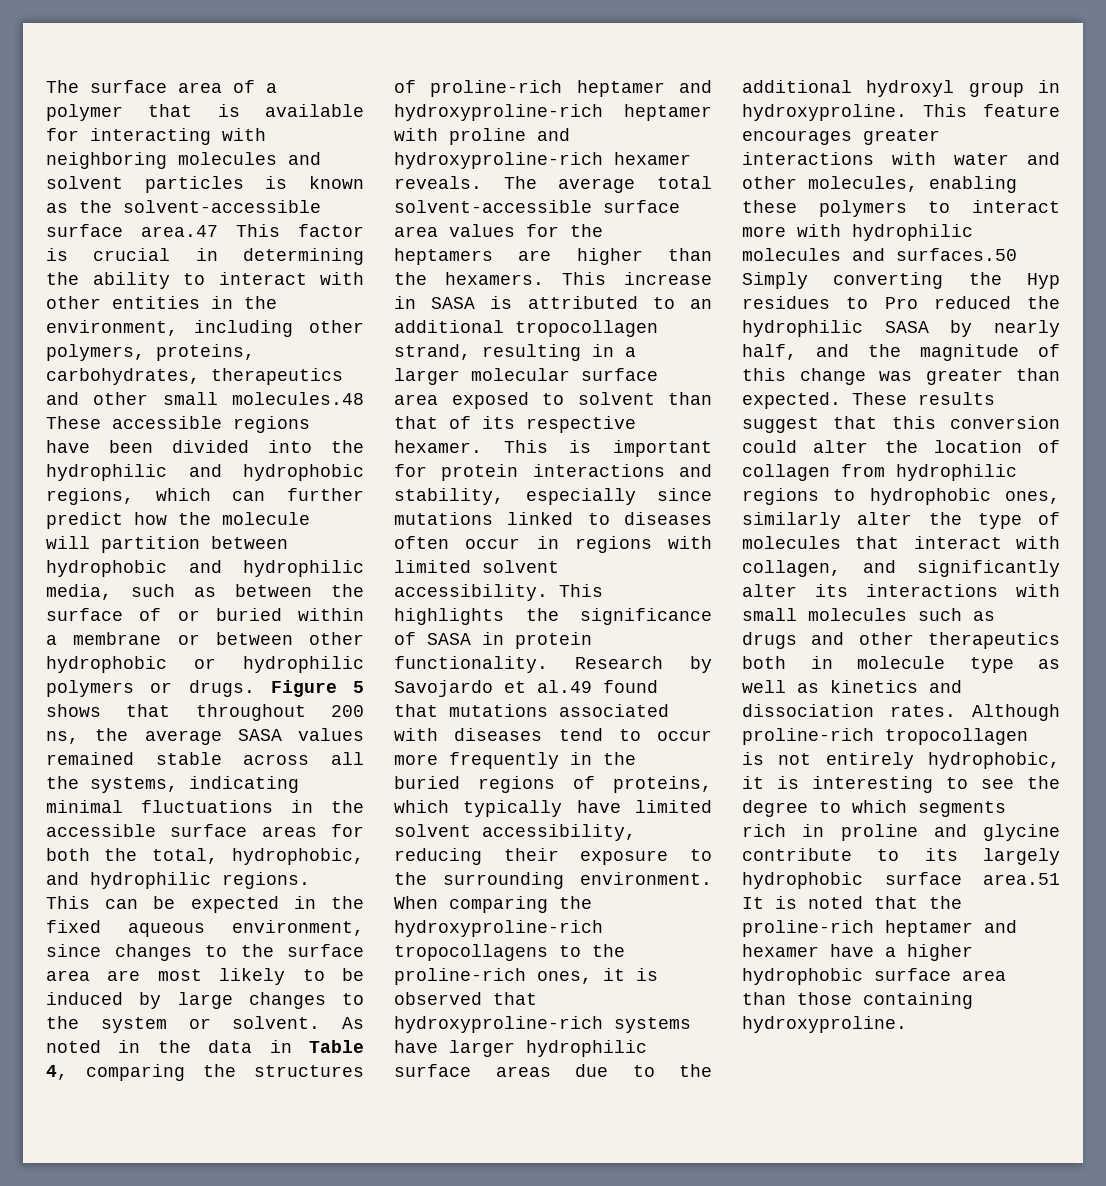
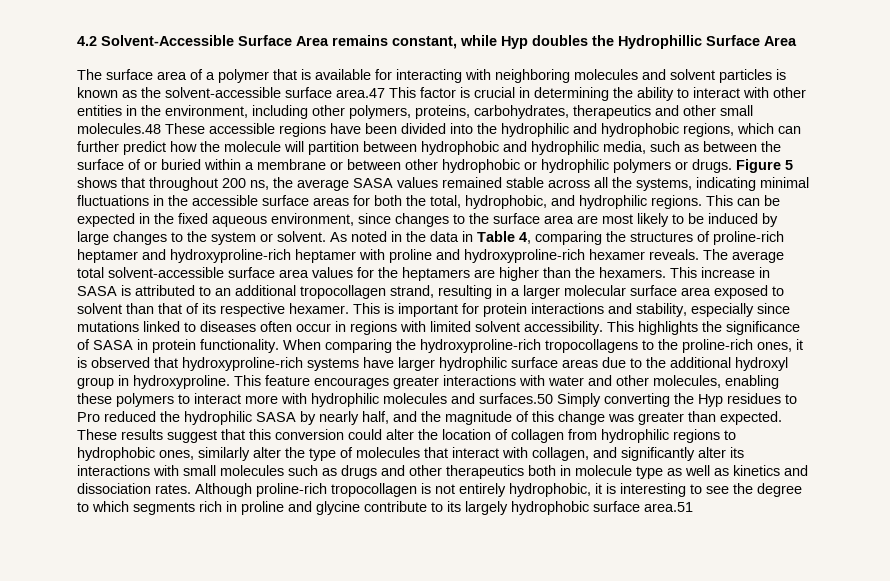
(46, 86) none -> [77,35,797,49] 4.2 Solvent-Accessible Surface Area remains constant, while Hyp doubles the Hydrophillic Surface Area //
[575,656,712,673] [394,680,658,697] [394,704,669,717] [394,728,712,741] [394,752,636,769] [394,776,712,793] [394,800,712,817] [394,824,636,841] [394,848,712,865] [394,872,712,889] Research by Savojardo et al.49 found that mutations associated with diseases tend to occur more frequently in the buried regions of proteins, which typically have limited solvent accessibility, reducing their exposure to the surrounding environment. -> (279, 346) none
[742,896,962,909] [742,920,1017,937] [742,944,973,961] [742,968,1006,985] [742,992,973,1009] [742,1016,907,1033] It is noted that the proline-rich heptamer and hexamer have a higher hydrophobic surface area than those containing hydroxyproline. -> (693, 507) none

